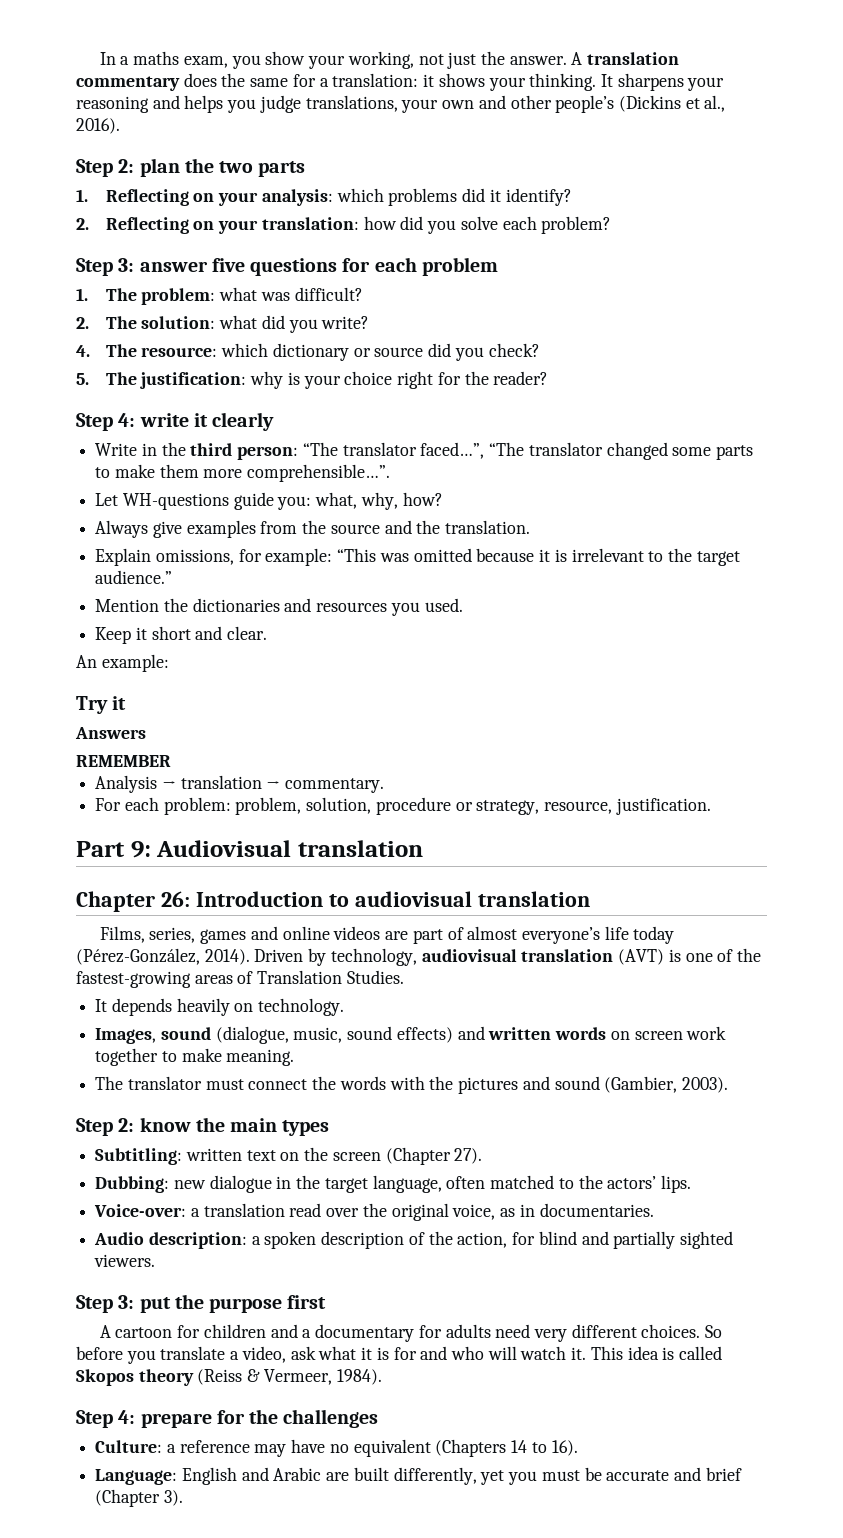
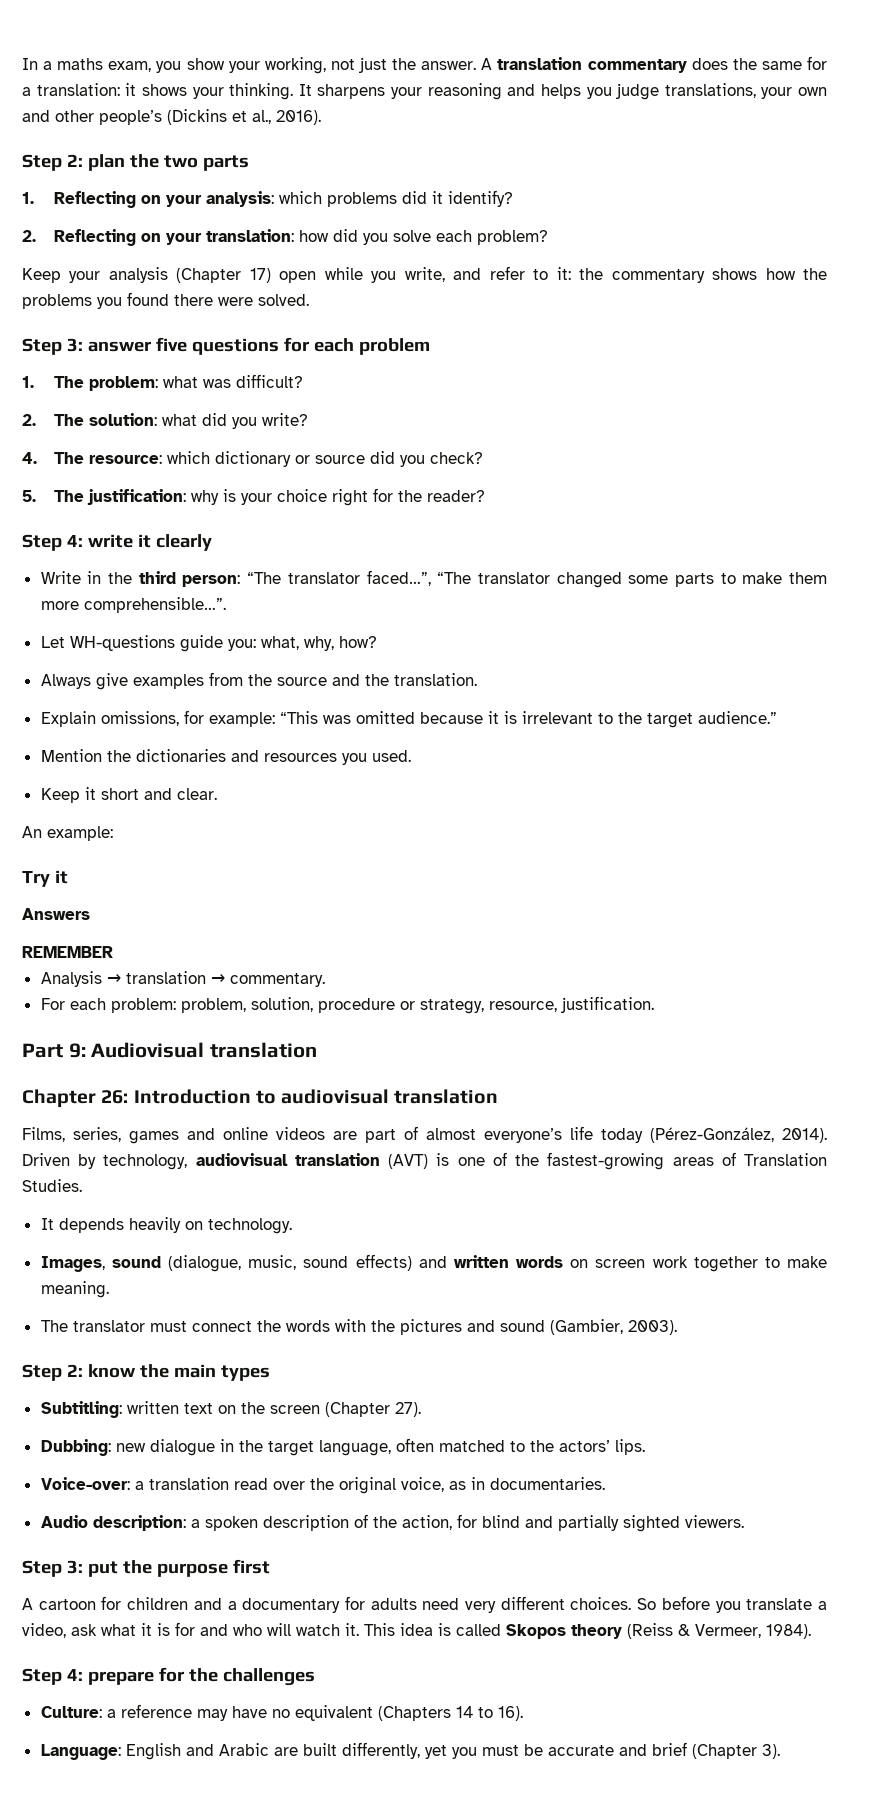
(612, 225) none -> [22,266,828,283] [22,292,309,309] // Keep your analysis (Chapter 17) open while you write, and refer to it: the commentary shows how the problems you found there were solved.

